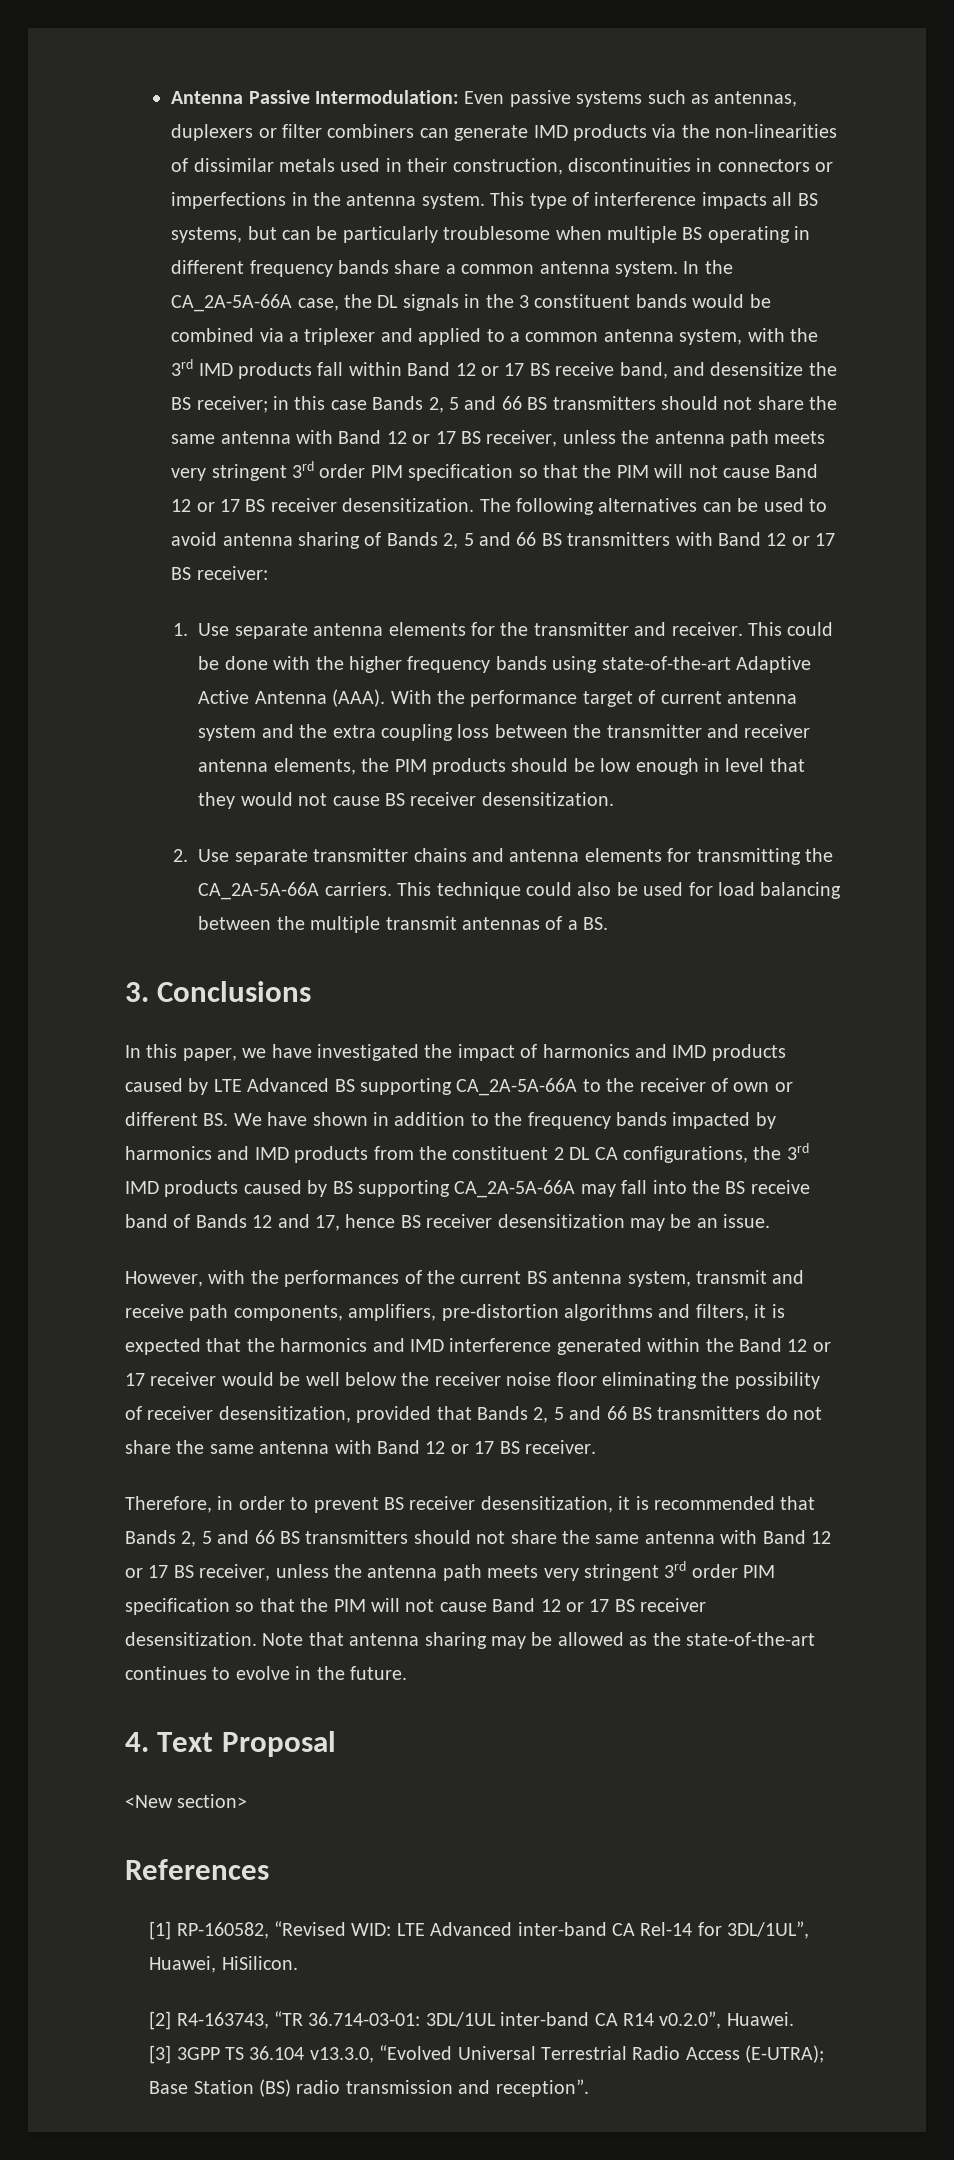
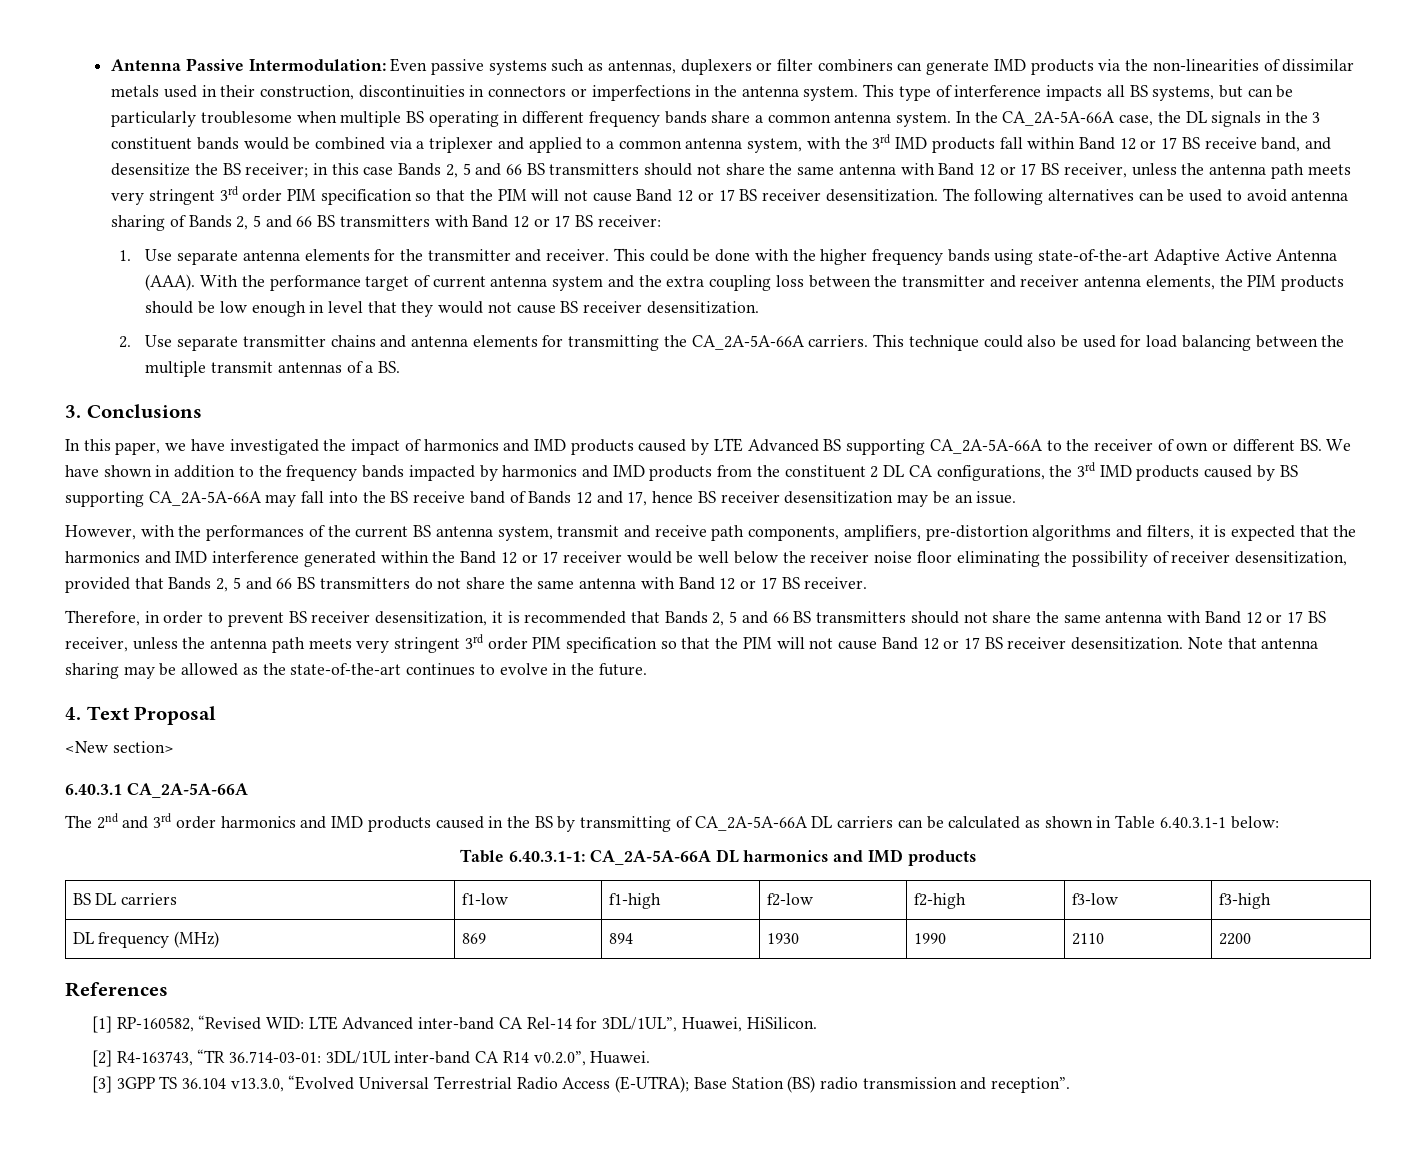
(248, 1801) none -> [65,783,248,798] [65,813,1279,832] [460,849,976,866] [72,893,178,905] [461,893,508,905] [608,893,661,909] [766,893,813,906] [913,893,966,909] [1071,893,1118,905] [1218,893,1271,909] [72,931,220,948] [461,933,486,944] [608,933,633,944] [766,933,799,944] [913,933,946,944] [1071,933,1104,945] [1218,933,1251,945] // 6.40.3.1 CA_2A-5A-66A // The 2nd and 3rd order harmonics and IMD products caused in the BS by transmitting of CA_2A-5A-66A DL carriers can be calculated as shown in Table 6.40.3.1-1 below: // Table 6.40.3.1-1: CA_2A-5A-66A DL harmonics and IMD products // BS DL carriers | f1-low | f1-high | f2-low | f2-high | f3-low | f3-high // DL frequency (MHz) | 869 | 894 | 1930 | 1990 | 2110 | 2200

